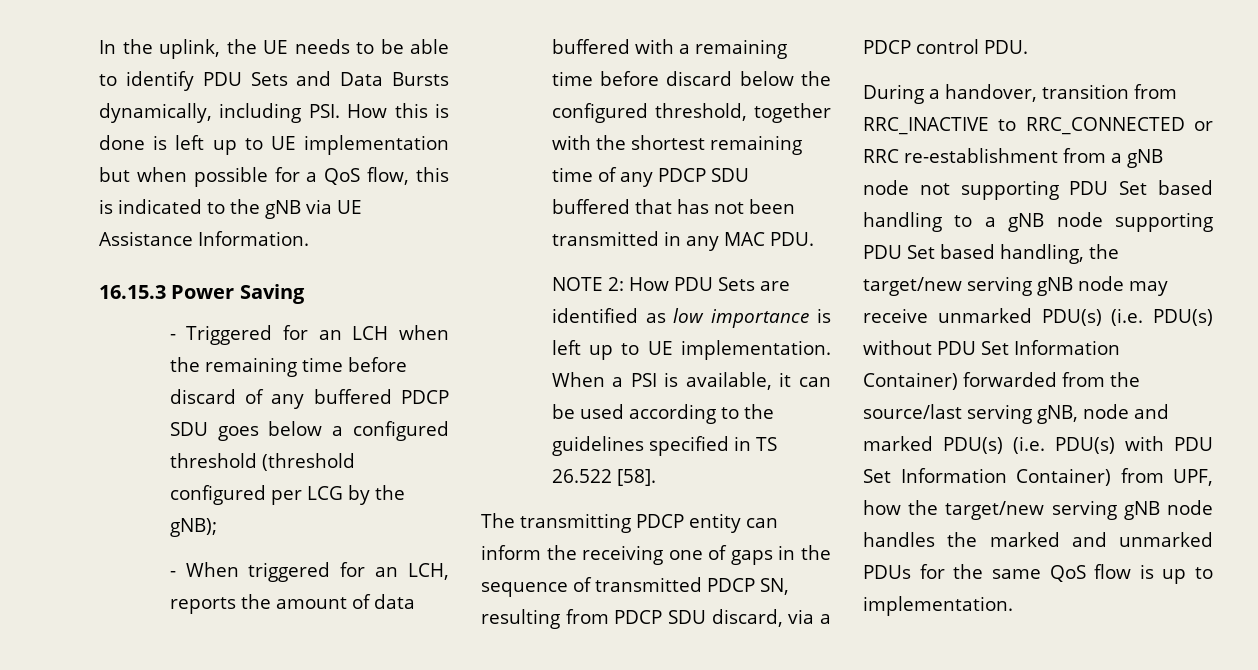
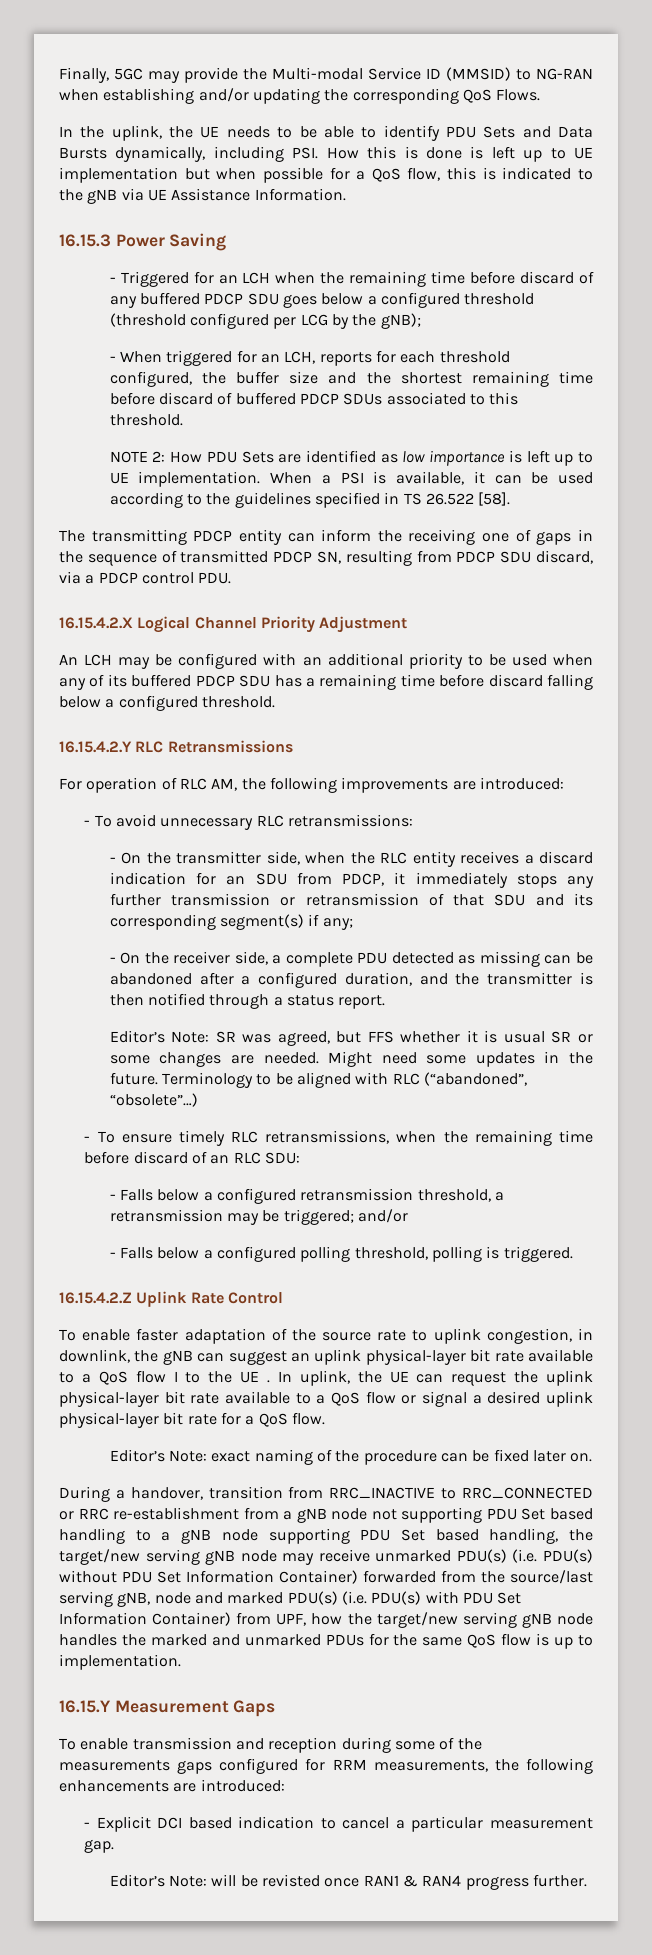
(99, 47) none -> [59,67,593,83] [59,88,541,104] Finally, 5GC may provide the Multi-modal Service ID (MMSID) to NG-RAN when establishing and/or updating the corresponding QoS Flows. //
[240,594,415,609] [551,39,787,59] [551,71,831,86] [551,103,831,123] [551,135,802,155] [551,167,749,187] [551,199,795,214] [551,231,814,251] the amount of data buffered with a remaining time before discard below the configured threshold, together with the shortest remaining time of any PDCP SDU buffered that has not been transmitted in any MAC PDU. -> [375,350,510,363] [109,371,594,387] [109,392,519,405] [109,414,183,426] for each threshold configured, the buffer size and the shortest remaining time before discard of buffered PDCP SDUs associated to this threshold.
(1028, 47) none -> [59,616,408,633] [59,653,593,669] [59,674,593,690] [59,695,275,711] [59,740,293,753] [59,777,564,793] [84,814,413,830] [109,851,593,867] [109,872,594,888] [109,893,594,906] [109,914,353,930] [109,951,594,967] [109,972,594,988] [109,993,386,1009] [109,1030,594,1046] [109,1051,593,1067] [109,1072,527,1088] [109,1093,198,1107] [84,1130,593,1146] [84,1151,300,1164] [109,1188,504,1204] [109,1209,409,1225] [109,1246,573,1262] [59,1291,283,1307] [59,1328,593,1344] [59,1349,593,1365] [59,1370,593,1386] [59,1391,594,1407] [59,1412,325,1428] [109,1449,593,1465] // 16.15.4.2.X Logical Channel Priority Adjustment // An LCH may be configured with an additional priority to be used when any of its buffered PDCP SDU has a remaining time before discard falling below a configured threshold. // 16.15.4.2.Y RLC Retransmissions // For operation of RLC AM, the following improvements are introduced: // - To avoid unnecessary RLC retransmissions: // - On the transmitter side, when the RLC entity receives a discard indication for an SDU from PDCP, it immediately stops any further transmission or retransmission of that SDU and its corresponding segment(s) if any; // - On the receiver side, a complete PDU detected as missing can be abandoned after a configured duration, and the transmitter is then notified through a status report. // Editor’s Note: SR was agreed, but FFS whether it is usual SR or some changes are needed. Might need some updates in the future. Terminology to be aligned with RLC (“abandoned”, “obsolete”…) // - To ensure timely RLC retransmissions, when the remaining time before discard of an RLC SDU: // - Falls below a configured retransmission threshold, a retransmission may be triggered; and/or // - Falls below a configured polling threshold, polling is triggered. // 16.15.4.2.Z Uplink Rate Control // To enable faster adaptation of the source rate to uplink congestion, in downlink, the gNB can suggest an uplink physical-layer bit rate available to a QoS flow I to the UE . In uplink, the UE can request the uplink physical-layer bit rate available to a QoS flow or signal a desired uplink physical-layer bit rate for a QoS flow. // Editor’s Note: exact naming of the procedure can be fixed later on.
(1013, 606) none -> [59,1700,276,1717] [59,1737,482,1753] [59,1758,594,1774] [59,1779,285,1792] [84,1816,593,1832] [84,1839,115,1853] [109,1874,587,1890] // 16.15.Y Measurement Gaps // To enable transmission and reception during some of the measurements gaps configured for RRM measurements, the following enhancements are introduced: // - Explicit DCI based indication to cancel a particular measurement gap. // Editor’s Note: will be revisted once RAN1 & RAN4 progress further.

